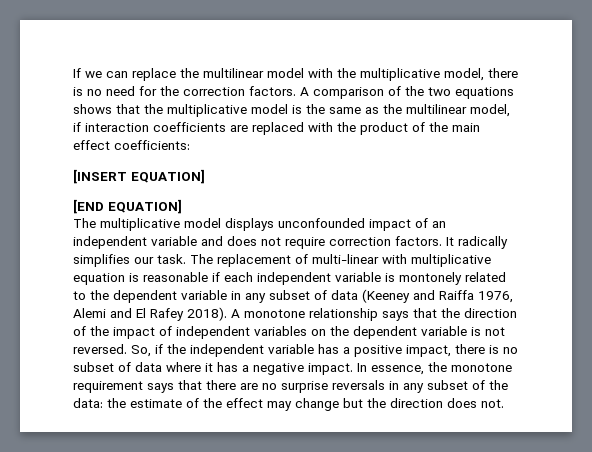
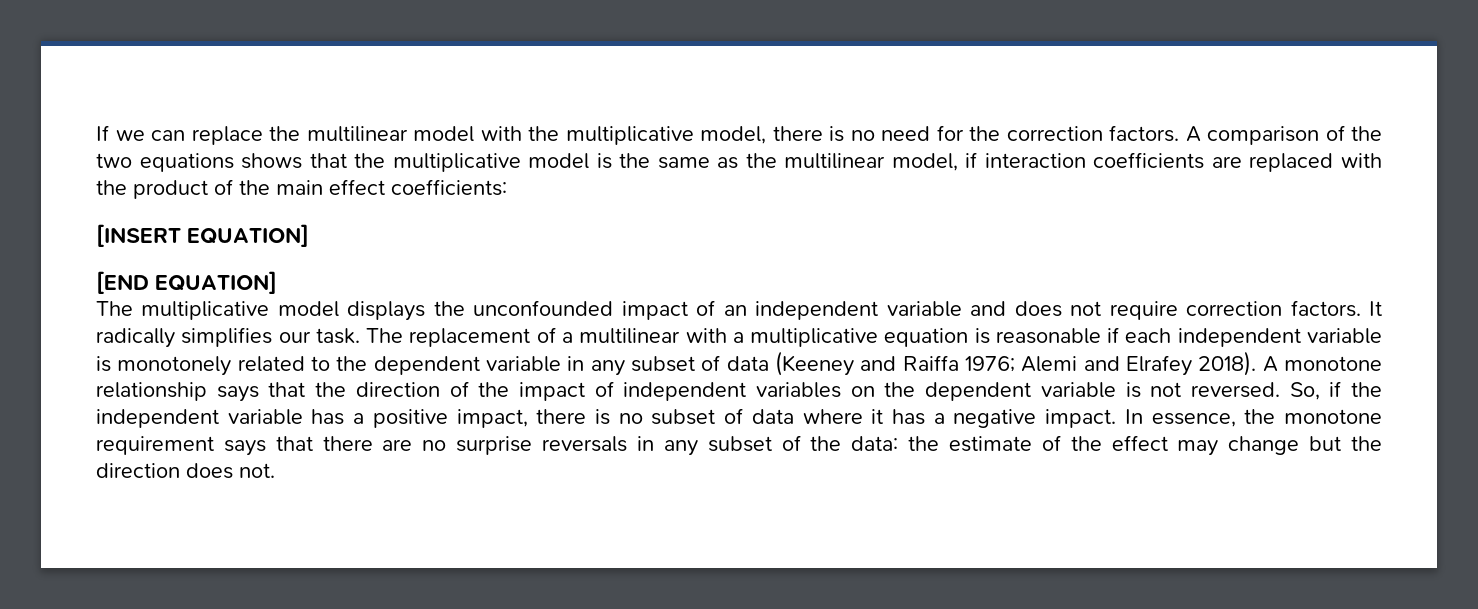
(274, 224) none -> [433,301,465,316] the
[312,254,407,264] multi-linear with -> [561,328,744,344] a multilinear with a
[399,272,462,285] montonely -> [117,356,232,376] monotonely
[478,291,513,303] 1976, -> [965,356,1016,372] 1976;
[136,308,184,321] El Rafey -> [1126,355,1193,376] Elrafey

